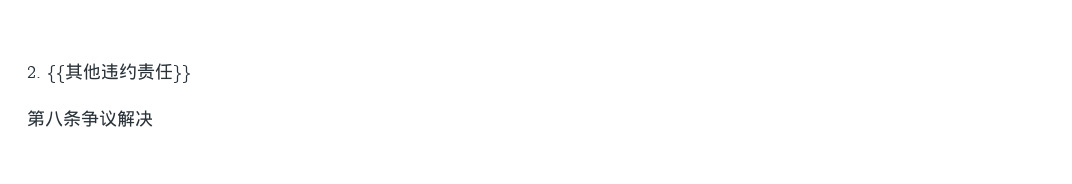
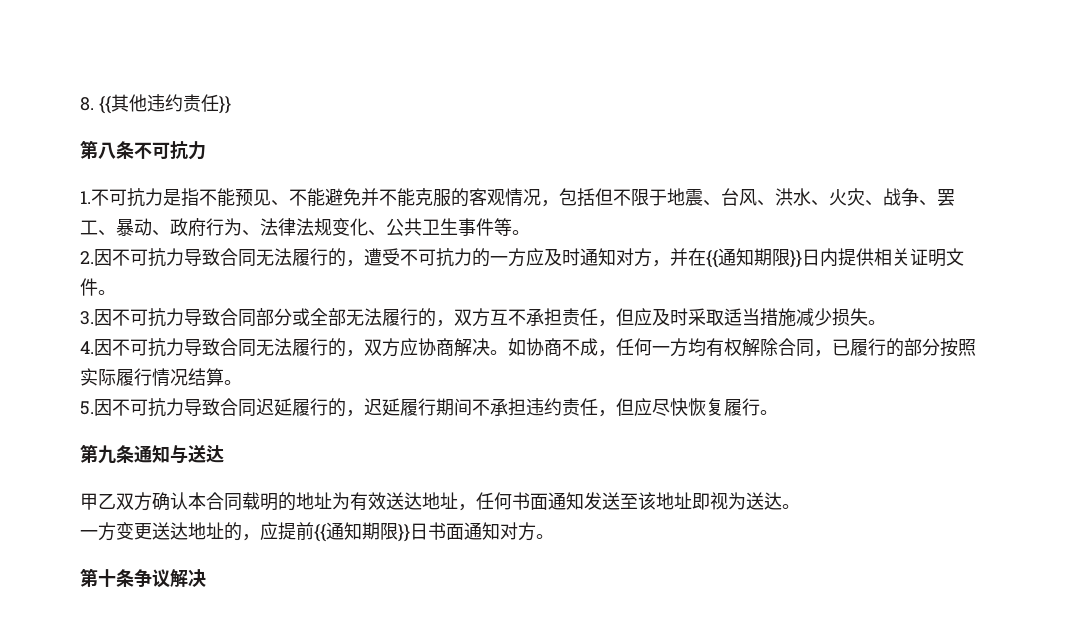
[27,66,41,78] 2. -> [80,97,94,111] 8.
(81, 118) none -> [134,141,206,160] [80,188,955,207] [80,218,530,237] [80,248,964,268] [80,278,116,296] [80,308,886,327] [80,338,976,357] [80,368,242,387] [80,398,778,417] [80,444,224,464] [80,492,800,511] [80,522,554,542] [80,568,134,587] 不可抗力 // 1.不可抗力是指不能预见、不能避免并不能克服的客观情况，包括但不限于地震、台风、洪水、火灾、战争、罢工、暴动、政府行为、法律法规变化、公共卫生事件等。 // 2.因不可抗力导致合同无法履行的，遭受不可抗力的一方应及时通知对方，并在{{通知期限}}日内提供相关证明文件。 // 3.因不可抗力导致合同部分或全部无法履行的，双方互不承担责任，但应及时采取适当措施减少损失。 // 4.因不可抗力导致合同无法履行的，双方应协商解决。如协商不成，任何一方均有权解除合同，已履行的部分按照实际履行情况结算。 // 5.因不可抗力导致合同迟延履行的，迟延履行期间不承担违约责任，但应尽快恢复履行。 // 第九条通知与送达 // 甲乙双方确认本合同载明的地址为有效送达地址，任何书面通知发送至该地址即视为送达。 // 一方变更送达地址的，应提前{{通知期限}}日书面通知对方。 // 第十条

